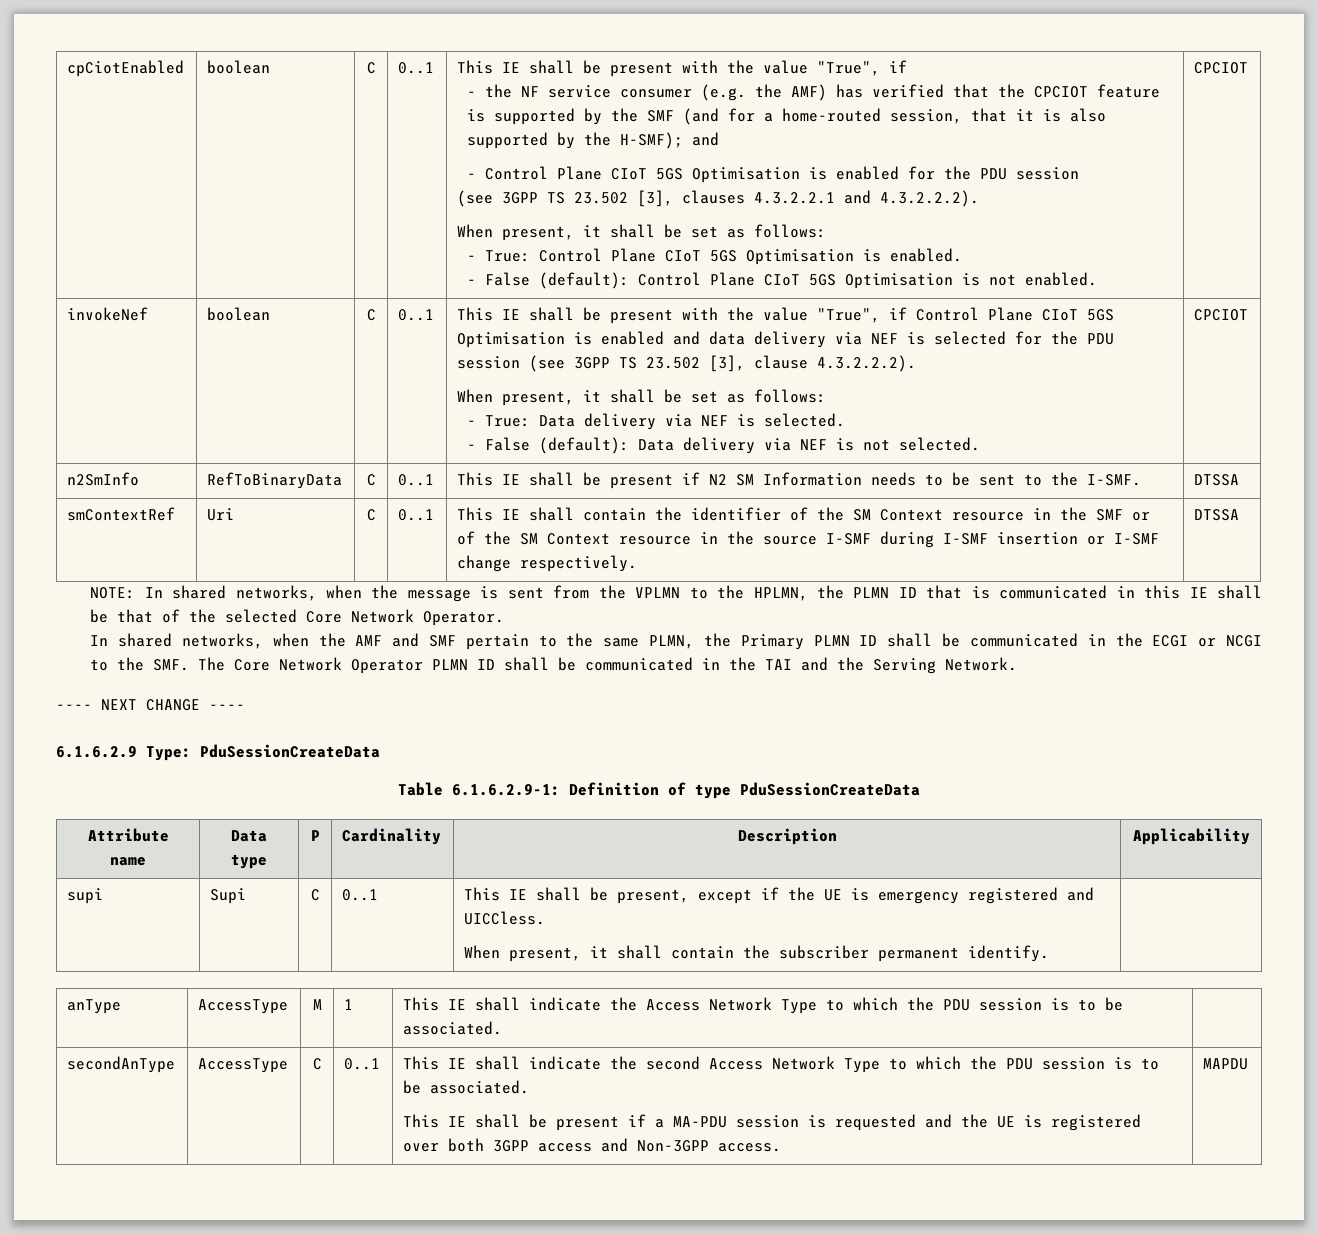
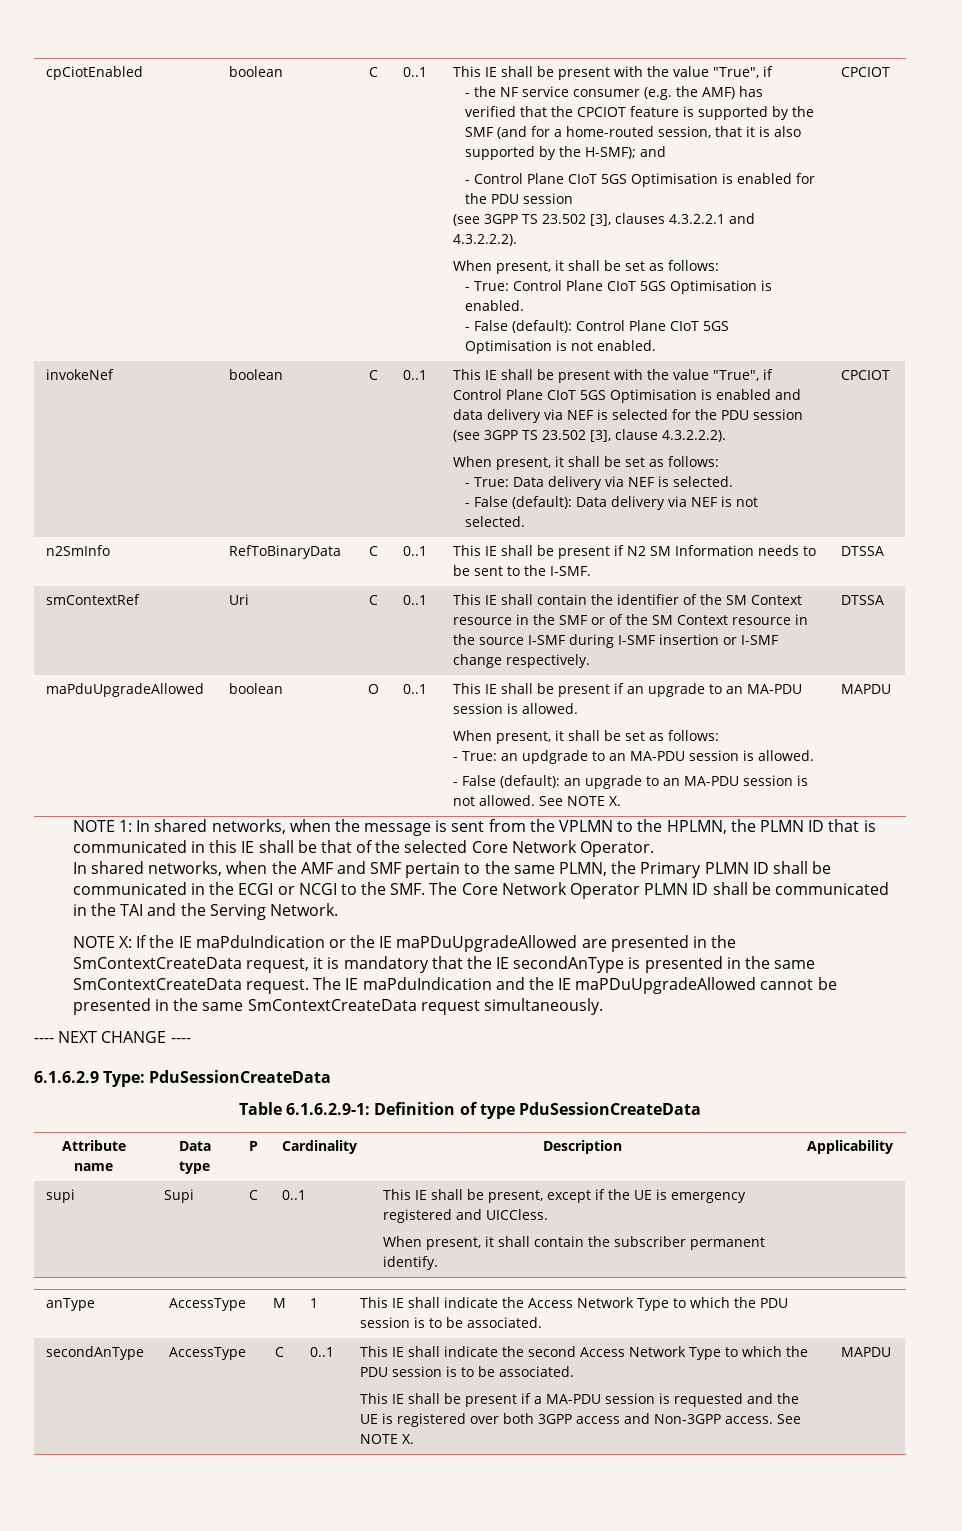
[90,587,136,599] // NOTE: -> [46,683,205,697] [229,683,284,694] [368,684,379,694] [403,684,428,694] [453,683,803,697] [453,703,579,714] [453,730,720,744] [453,750,815,764] [453,775,809,789] [453,795,622,806] [841,684,892,694] [72,820,133,832] // maPduUpgradeAllowed | boolean | O | 0..1 | This IE shall be present if an upgrade to an MA-PDU session is allowed. // When present, it shall be set as follows: // - True: an updgrade to an MA-PDU session is allowed. // - False (default): an upgrade to an MA-PDU session is not allowed. See NOTE X. | MAPDU // NOTE 1:
(1018, 664) none -> [72,935,737,952] [72,956,816,973] [72,977,837,994] [72,998,603,1015] // NOTE X: If the IE maPduIndication or the IE maPDuUpgradeAllowed are presented in the SmContextCreateData request, it is mandatory that the IE secondAnType is presented in the same SmContextCreateData request. The IE maPduIndication and the IE maPDuUpgradeAllowed cannot be presented in the same SmContextCreateData request simultaneously.
(782, 1147) none -> [777,1414,802,1424] [360,1434,415,1444] See NOTE X.

